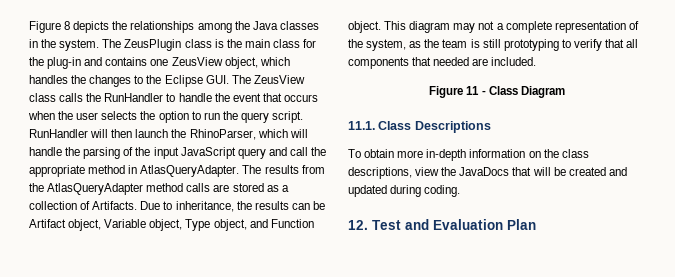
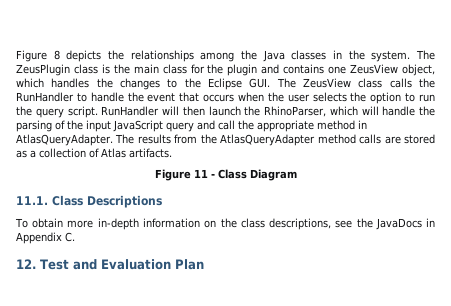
[47,57,82,69] plug-in -> [227,64,258,76] plugin
[92,201,325,212] [29,219,314,231] [348,21,639,33] [348,39,639,51] [348,57,537,69] Artifacts. Due to inheritance, the results can be Artifact object, Variable object, Type object, and Function object. This diagram may not a complete representation of the system, as the team is still prototyping to verify that all components that needed are included. -> [101,148,172,158] Atlas artifacts.
[415,167,440,176] view -> [335,220,353,228] see
[512,167,627,176] [348,185,461,197] that will be created and updated during coding. -> [425,218,435,227] [16,232,75,244] in Appendix C.

